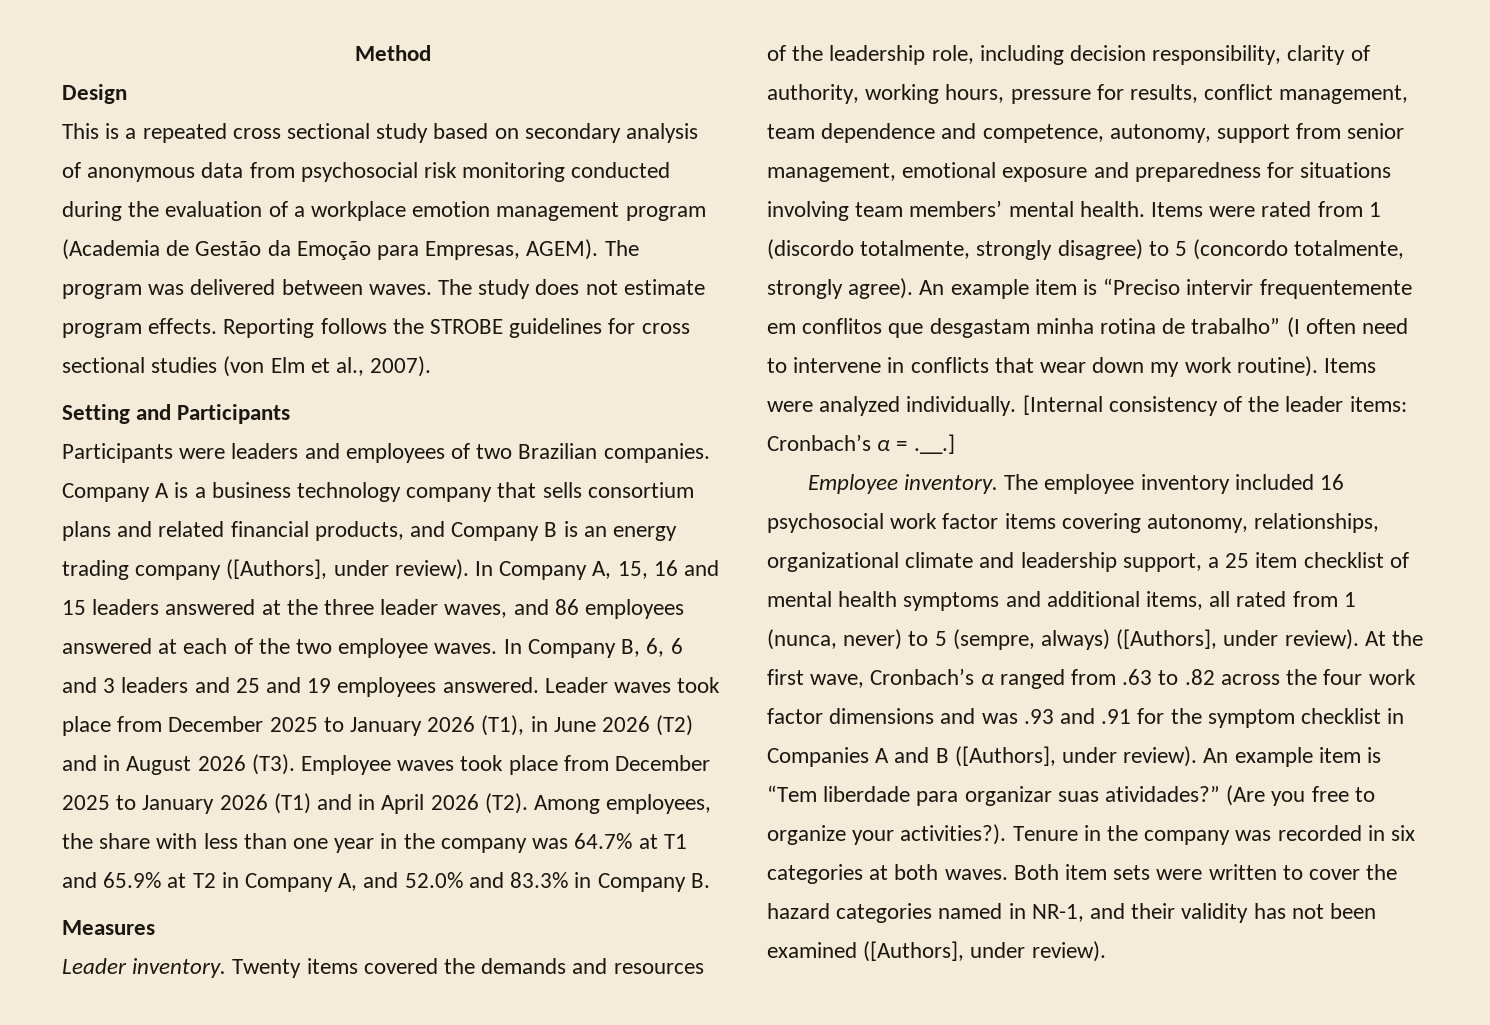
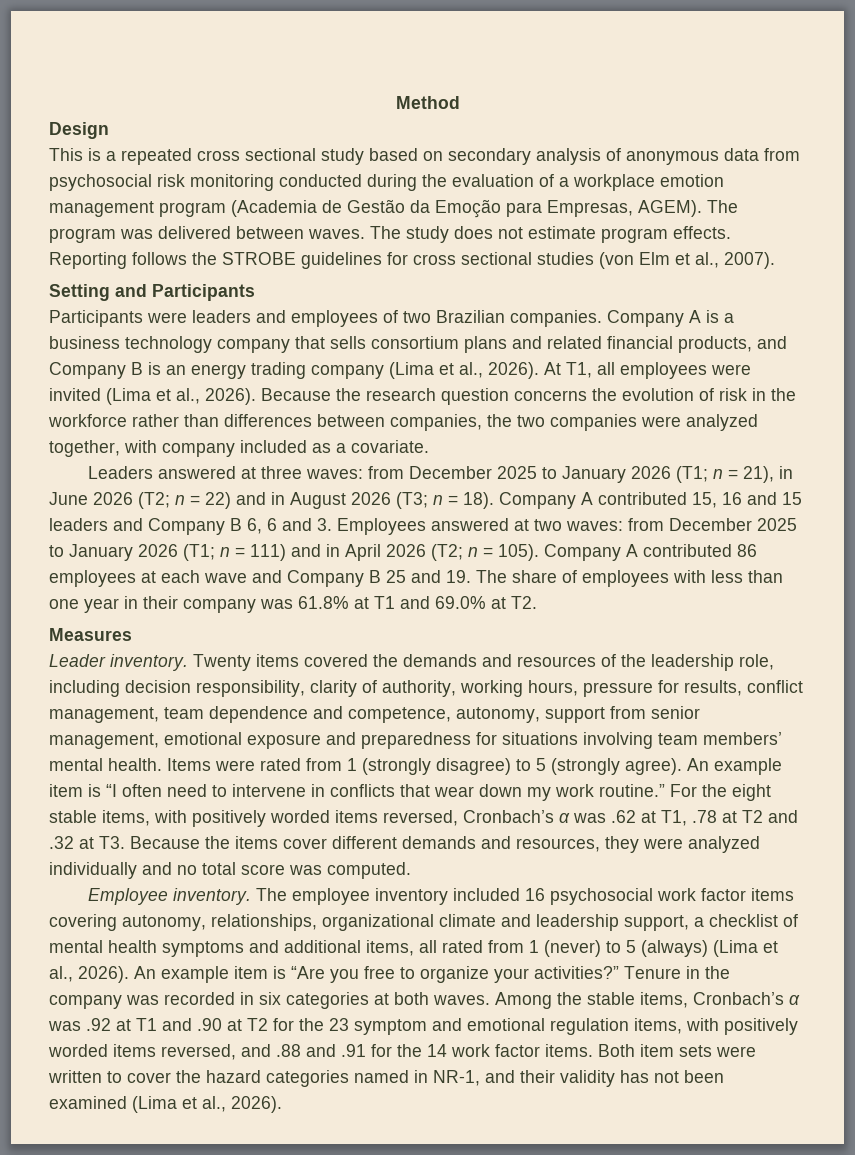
[226,559,720,580] [62,599,685,619] [62,638,683,658] [62,677,721,697] [62,715,694,736] [62,754,711,775] [62,793,712,814] [62,833,151,849] ([Authors], under review). In Company A, 15, 16 and 15 leaders answered at the three leader waves, and 86 employees answered at each of the two employee waves. In Company B, 6, 6 and 3 leaders and 25 and 19 employees answered. Leader waves took place from December 2025 to January 2026 (T1), in June 2026 (T2) and in August 2026 (T3). Employee waves took place from December 2025 to January 2026 (T1) and in April 2026 (T2). Among employees, the share -> [389,362,751,379] [49,388,796,405] [48,414,758,431] [49,440,429,457] [87,466,793,483] [49,492,802,509] [49,518,797,535] [49,544,757,561] [49,570,669,587] (Lima et al., 2026). At T1, all employees were invited (Lima et al., 2026). Because the research question concerns the evolution of risk in the workforce rather than differences between companies, the two companies were analyzed together, with company included as a covariate. // Leaders answered at three waves: from December 2025 to January 2026 (T1; n = 21), in June 2026 (T2; n = 22) and in August 2026 (T3; n = 18). Company A contributed 15, 16 and 15 leaders and Company B 6, 6 and 3. Employees answered at two waves: from December 2025 to January 2026 (T1; n = 111) and in April 2026 (T2; n = 105). Company A contributed 86 employees at each wave and Company B 25 and 19. The share of employees
[403,833,687,853] [62,872,710,892] the company was 64.7% at T1 and 65.9% at T2 in Company A, and 52.0% and 83.3% in Company B. -> [143,596,537,613] their company was 61.8% at T1 and 69.0% at T2.
[767,239,1405,260] [767,279,843,299] (discordo totalmente, strongly disagree) to 5 (concordo totalmente, strongly -> [362,758,620,775] (strongly disagree) to 5 (strongly
[1103,278,1412,299] [767,317,1300,338] “Preciso intervir frequentemente em conflitos que desgastam minha rotina de trabalho” (I -> [106,784,117,797] “I
[1236,356,1377,377] [767,395,1407,416] [767,434,955,454] routine). Items were analyzed individually. [Internal consistency of the leader items: Cronbach’s α = .__.] -> [599,784,771,801] [49,810,798,827] [49,836,760,853] [49,862,411,879] routine.” For the eight stable items, with positively worded items reversed, Cronbach’s α was .62 at T1, .78 at T2 and .32 at T3. Because the items cover different demands and resources, they were analyzed individually and no total score was computed.
[1225,552,1298,568] 25 item -> (704, 922) none
[767,629,1424,650] [767,668,1416,689] [767,708,1405,728] [767,746,1382,767] [767,785,1266,806] (nunca, never) to 5 (sempre, always) ([Authors], under review). At the first wave, Cronbach’s α ranged from .63 to .82 across the four work factor dimensions and was .93 and .91 for the symptom checklist in Companies A and B ([Authors], under review). An example item is “Tem liberdade para organizar suas atividades?” (Are -> [544,940,778,957] [49,966,325,983] (never) to 5 (always) (Lima et al., 2026). An example item is “Are
[900,824,1007,845] activities?). -> [534,966,619,979] activities?”
(1008, 874) none -> [495,992,800,1009] [48,1018,798,1035] [48,1044,593,1060] Among the stable items, Cronbach’s α was .92 at T1 and .90 at T2 for the 23 symptom and emotional regulation items, with positively worded items reversed, and .88 and .91 for the 14 work factor items.
[863,941,1106,962] ([Authors], under review). -> [132,1096,282,1113] (Lima et al., 2026).

